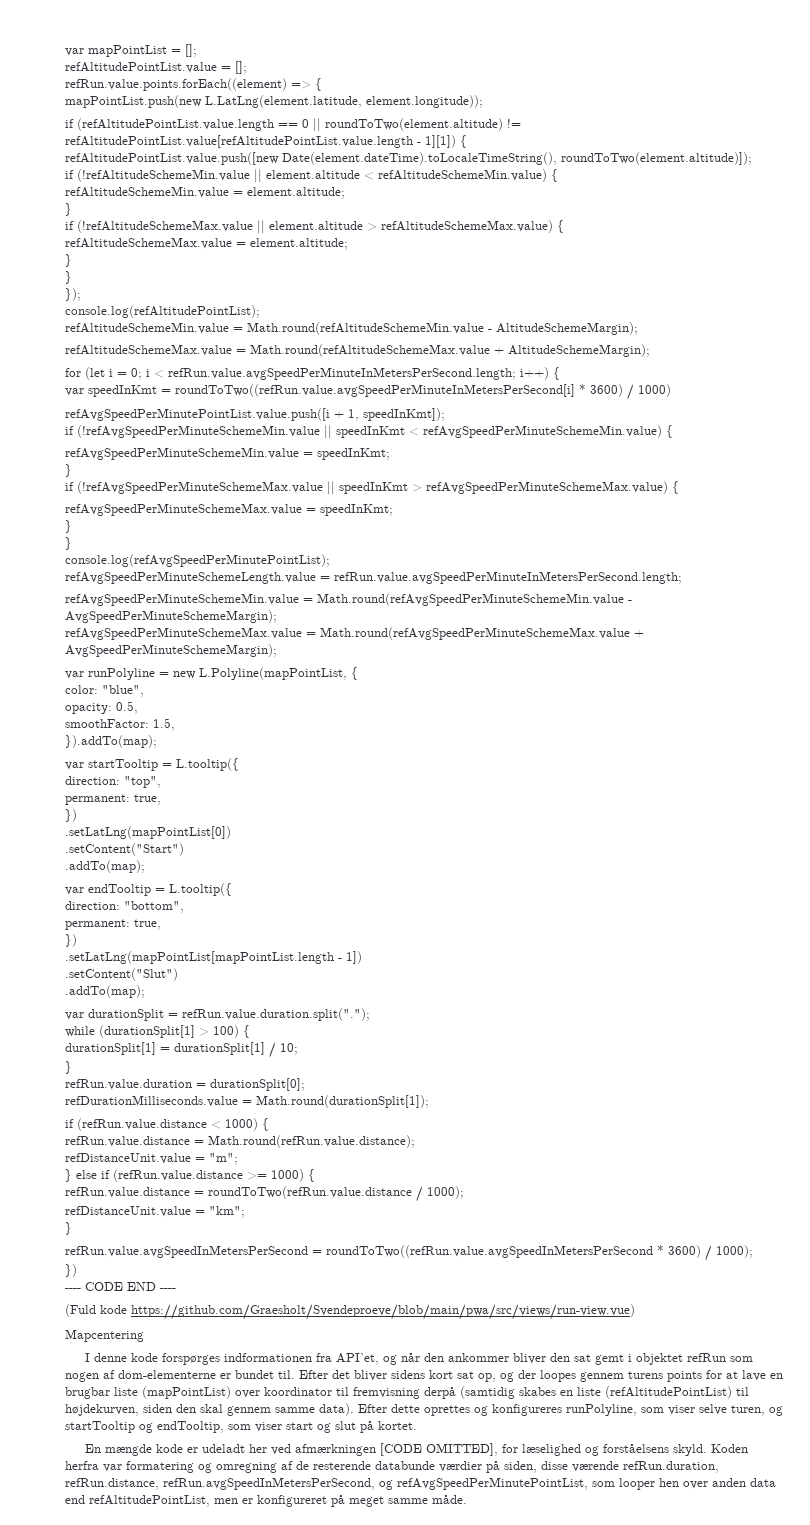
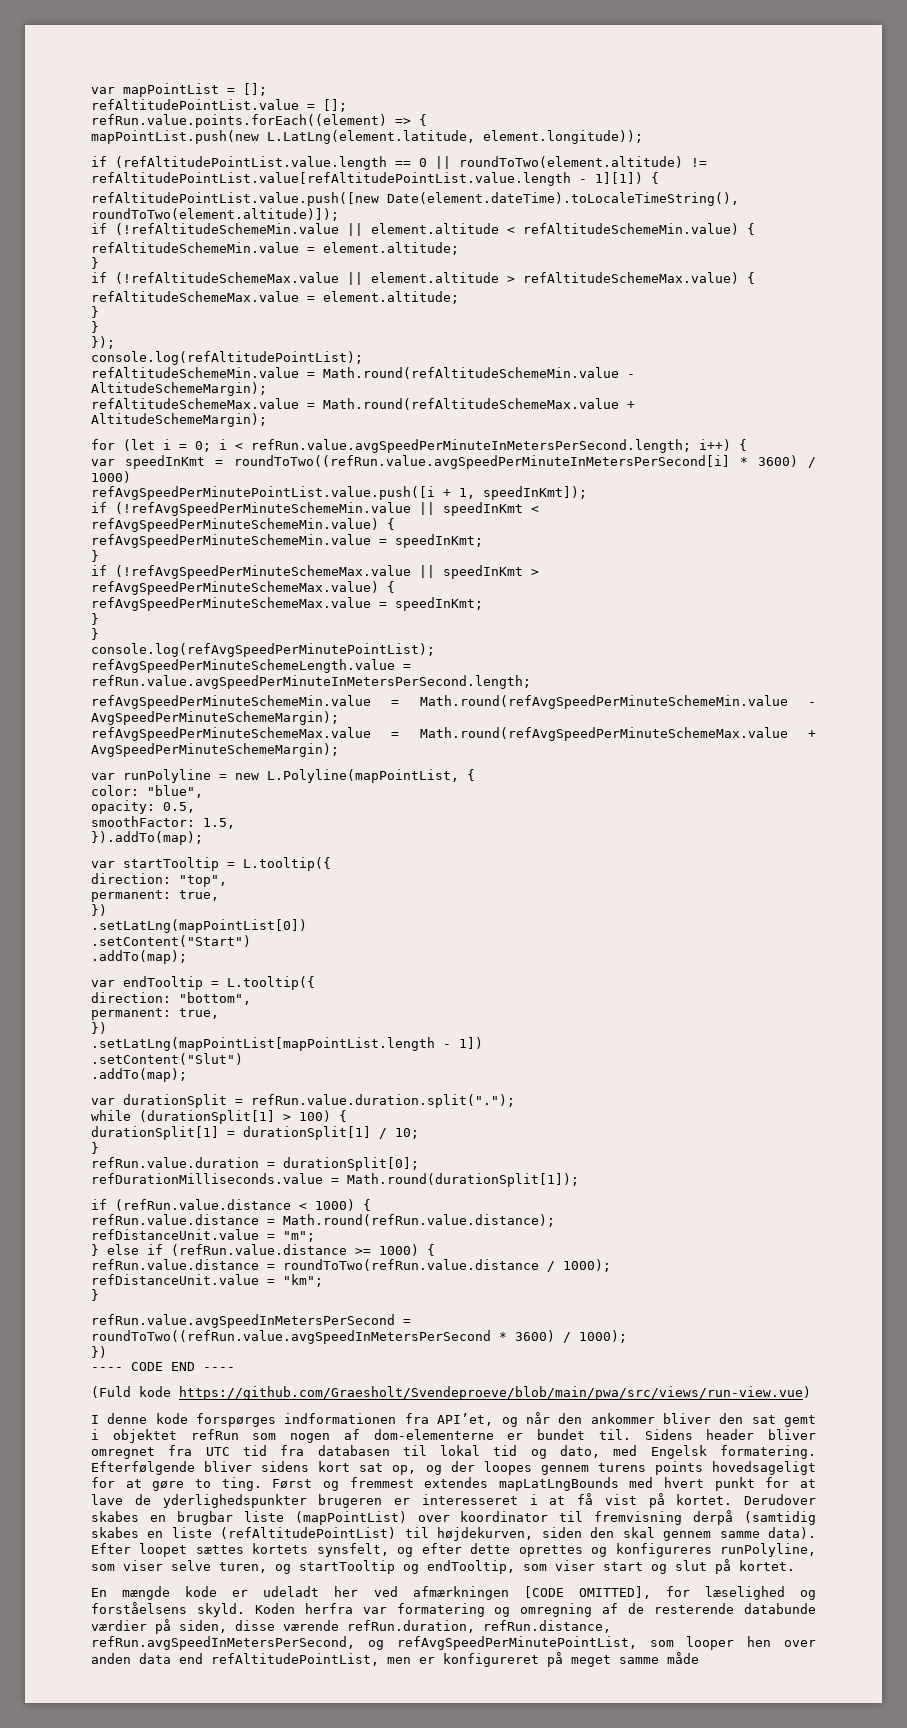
[65,1329,144,1342] // Mapcentering -> (811, 1393) none
[299,1370,350,1379] Efter det -> [644,1429,816,1440] [91,1445,816,1459] [91,1461,195,1475] Sidens header bliver omregnet fra UTC tid fra databasen til lokal tid og dato, med Engelsk formatering. Efterfølgende
[706,1370,766,1381] for at lave -> [712,1461,816,1475] [91,1477,816,1491] [91,1493,816,1508] [91,1511,139,1522] hovedsageligt for at gøre to ting. Først og fremmest extendes mapLatLngBounds med hvert punkt for at lave de yderlighedspunkter brugeren er interesseret i at få vist på kortet. Derudover skabes
(387, 1408) none -> [139,1543,462,1557] loopet sættes kortets synsfelt, og efter
[432,1495,467,1504] måde. -> [667,1652,699,1664] måde

